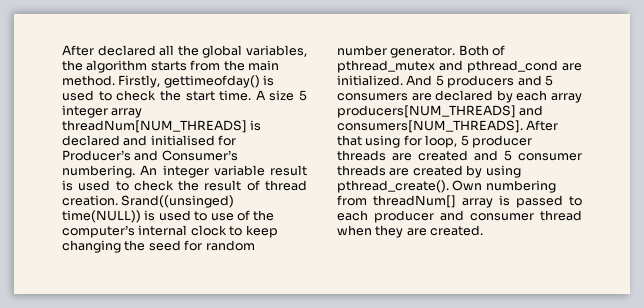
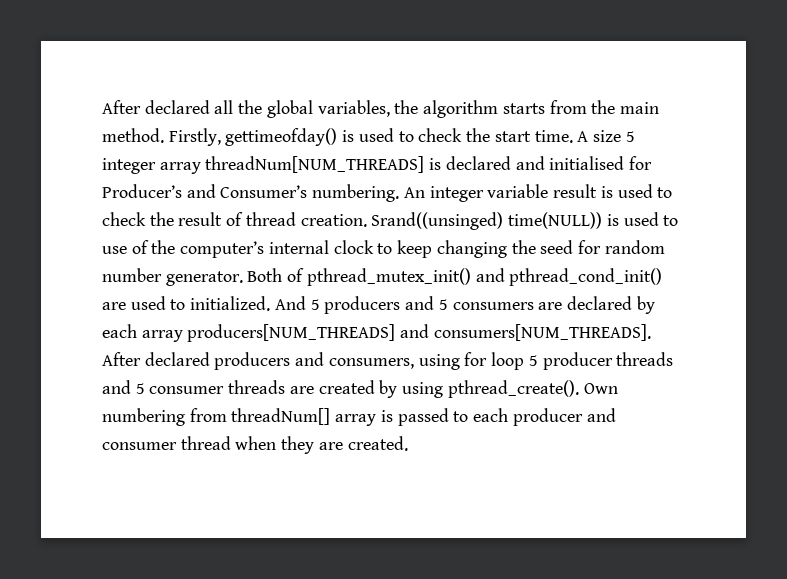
[337,60,582,73] pthread_mutex and pthread_cond are -> [306,268,663,286] [102,296,186,310] pthread_mutex_init() and pthread_cond_init() are used to
[337,135,362,146] that -> [144,352,414,370] declared producers and consumers,
[425,135,458,148] loop, -> [491,352,525,370] loop
[392,150,468,161] are created -> (674, 359) none

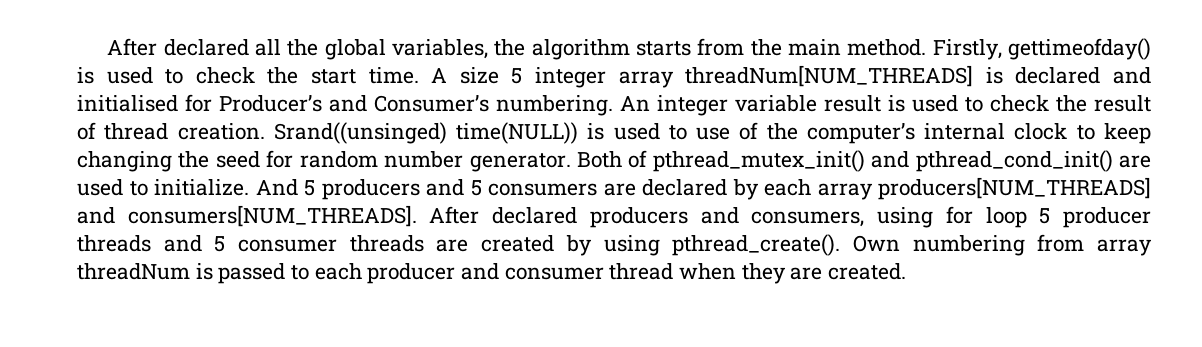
[190,296,271,311] initialized. -> [154,179,249,196] initialize.
[231,408,377,426] threadNum[] array -> [1097,239,1153,256] [77,263,190,280] array threadNum

